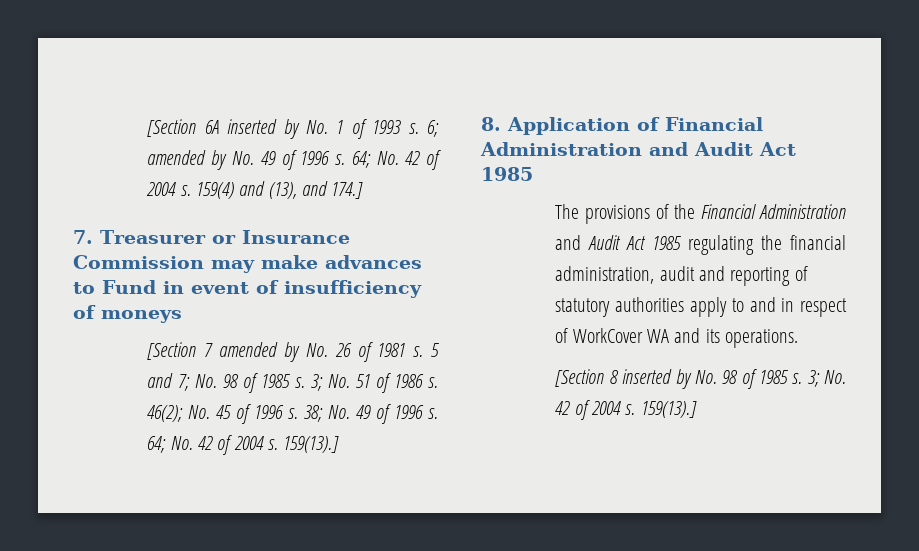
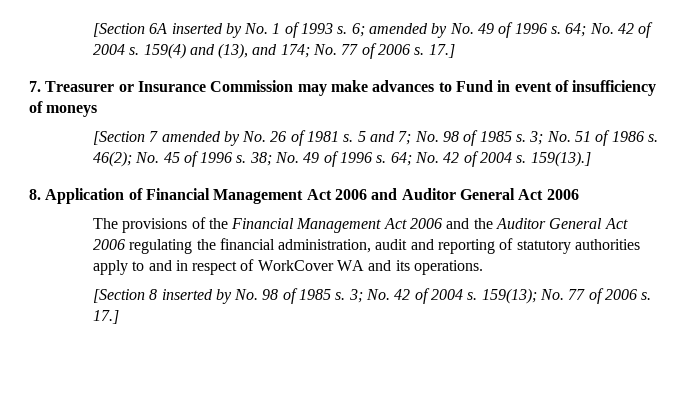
[331,182,364,199] 174.] -> [280,43,455,59] 174; No. 77 of 2006 s. 17.]
[480,142,796,156] [481,167,533,181] Administration and Audit Act 1985 -> [213,188,579,204] Management Act 2006 and Auditor General Act 2006
[759,204,846,219] [555,235,682,250] Administration and Audit Act 1985 -> [296,218,628,233] [92,239,125,250] Management Act 2006 and the Auditor General Act 2006
[640,401,697,418] 159(13).] -> [481,288,652,304] [92,310,119,324] 159(13); No. 77 of 2006 s. 17.]

